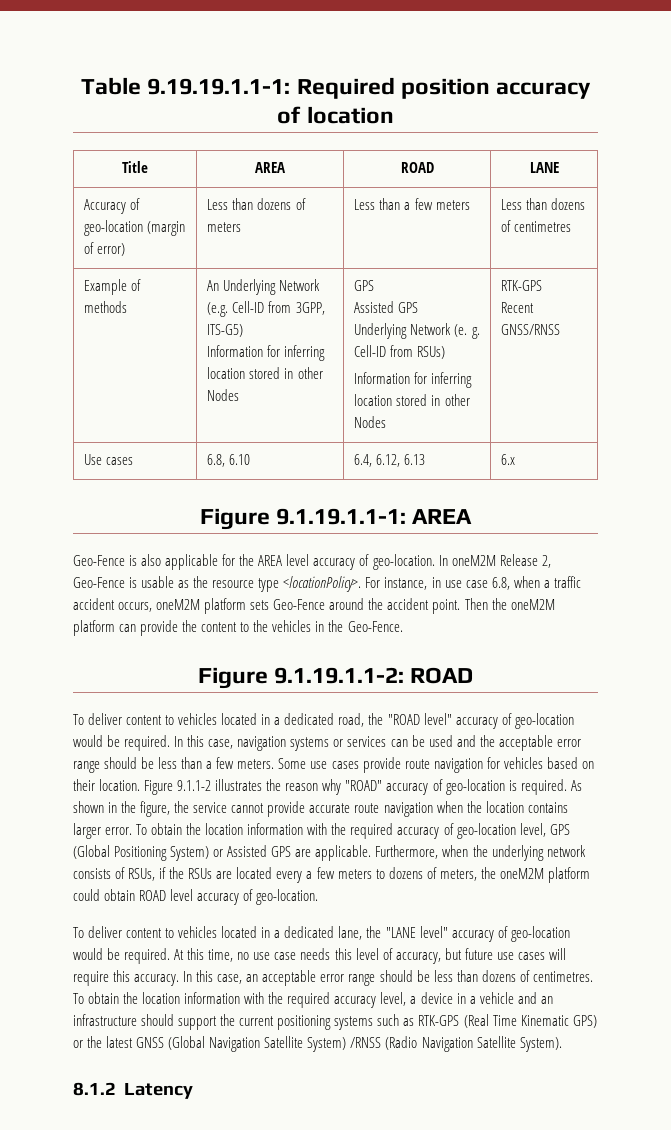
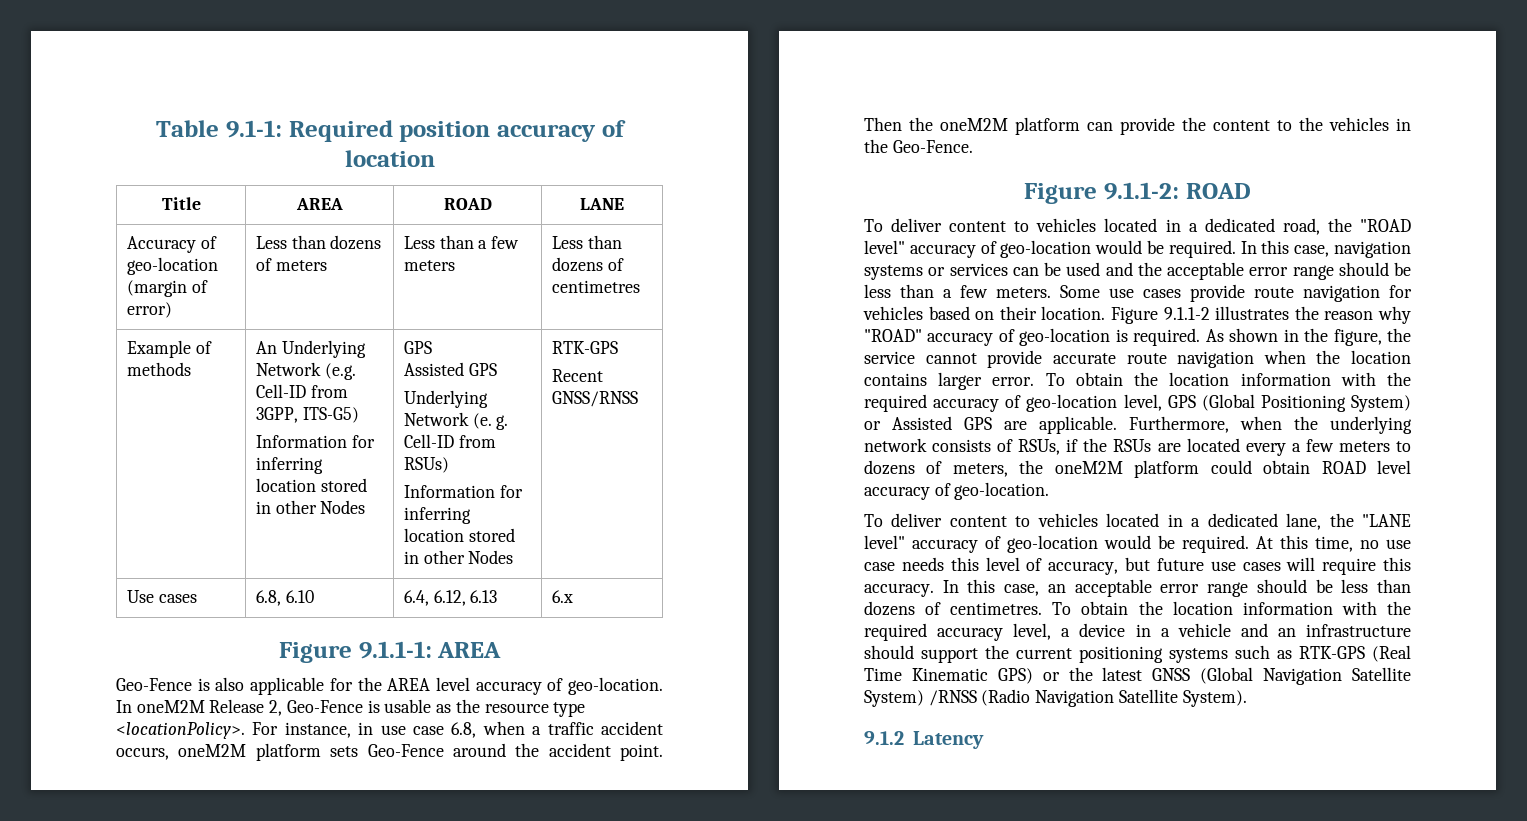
[147,78,291,95] 9.19.19.1.1-1: -> [226,120,283,138] 9.1-1:
[276,508,406,525] 9.1.19.1.1-1: -> [358,641,432,659] 9.1.1-1:
[274,667,404,684] 9.1.19.1.1-2: -> [1104,182,1179,200] 9.1.1-2:
[73,1082,116,1096] 8.1.2 -> [864,731,904,745] 9.1.2

